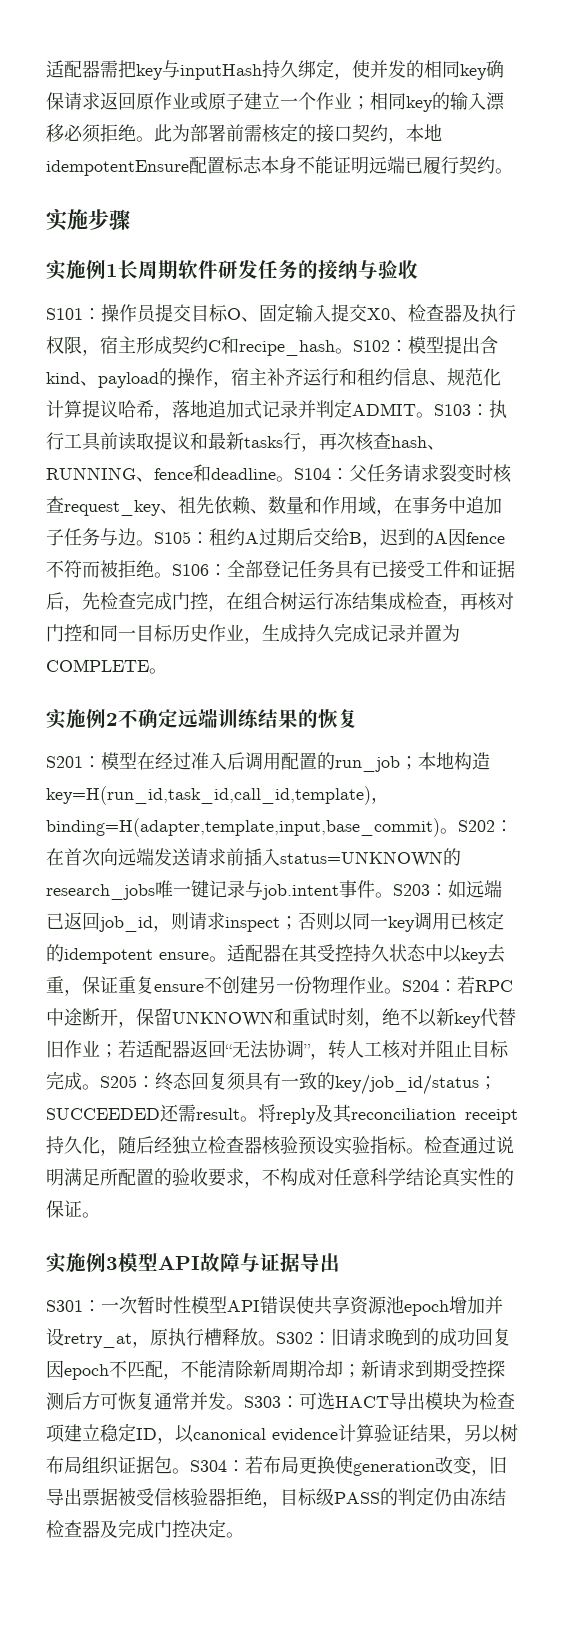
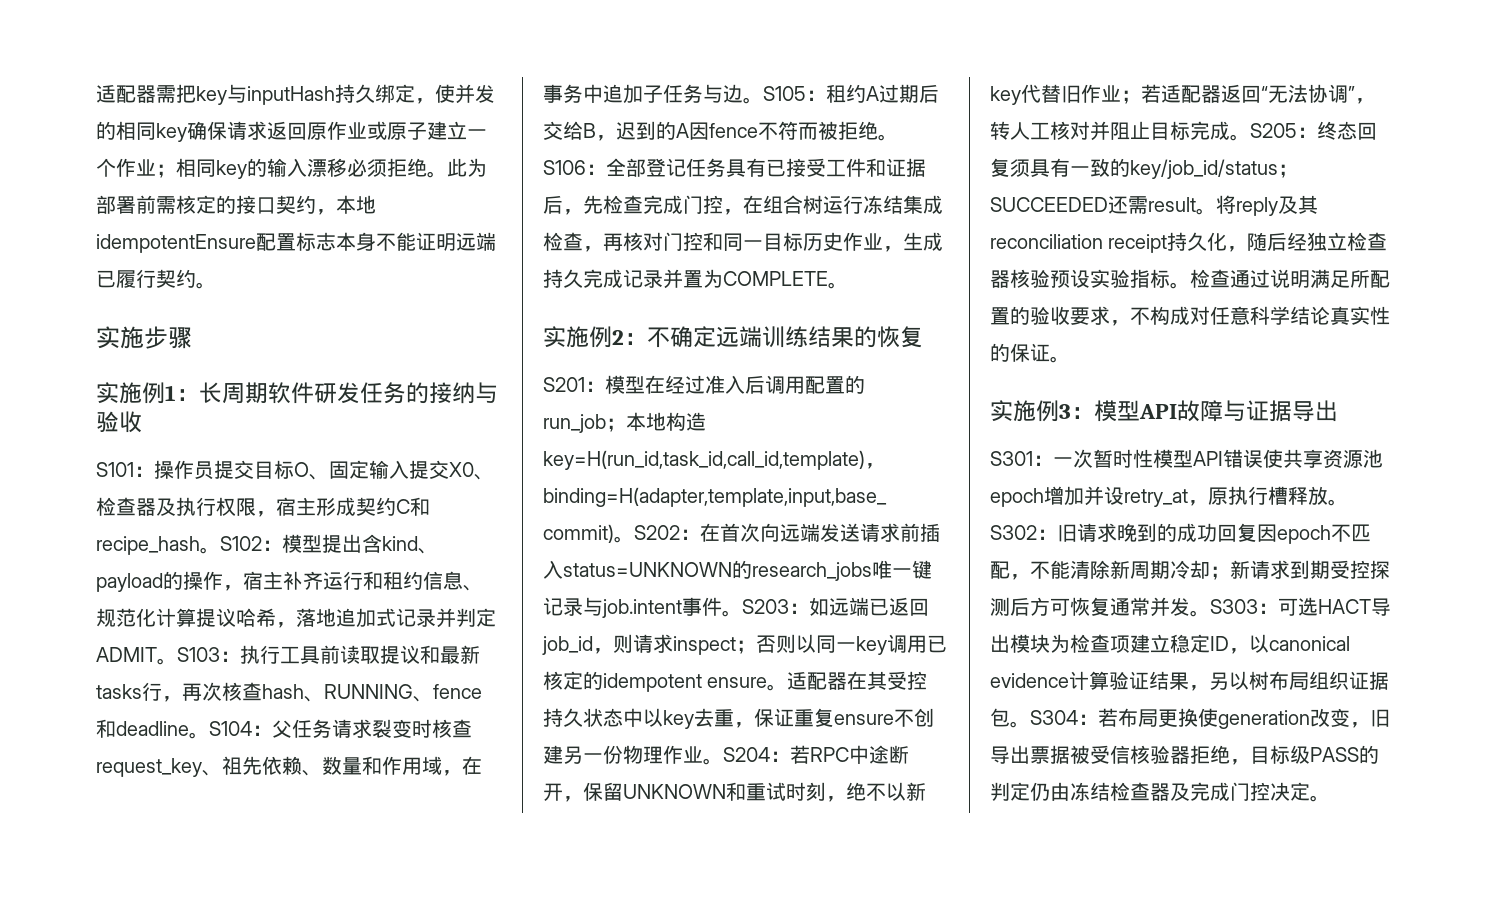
(118, 270) none -> [176,389,199,401] ：
(118, 719) none -> [624,333,647,345] ：
(118, 1263) none -> [1071,407,1094,419] ：

